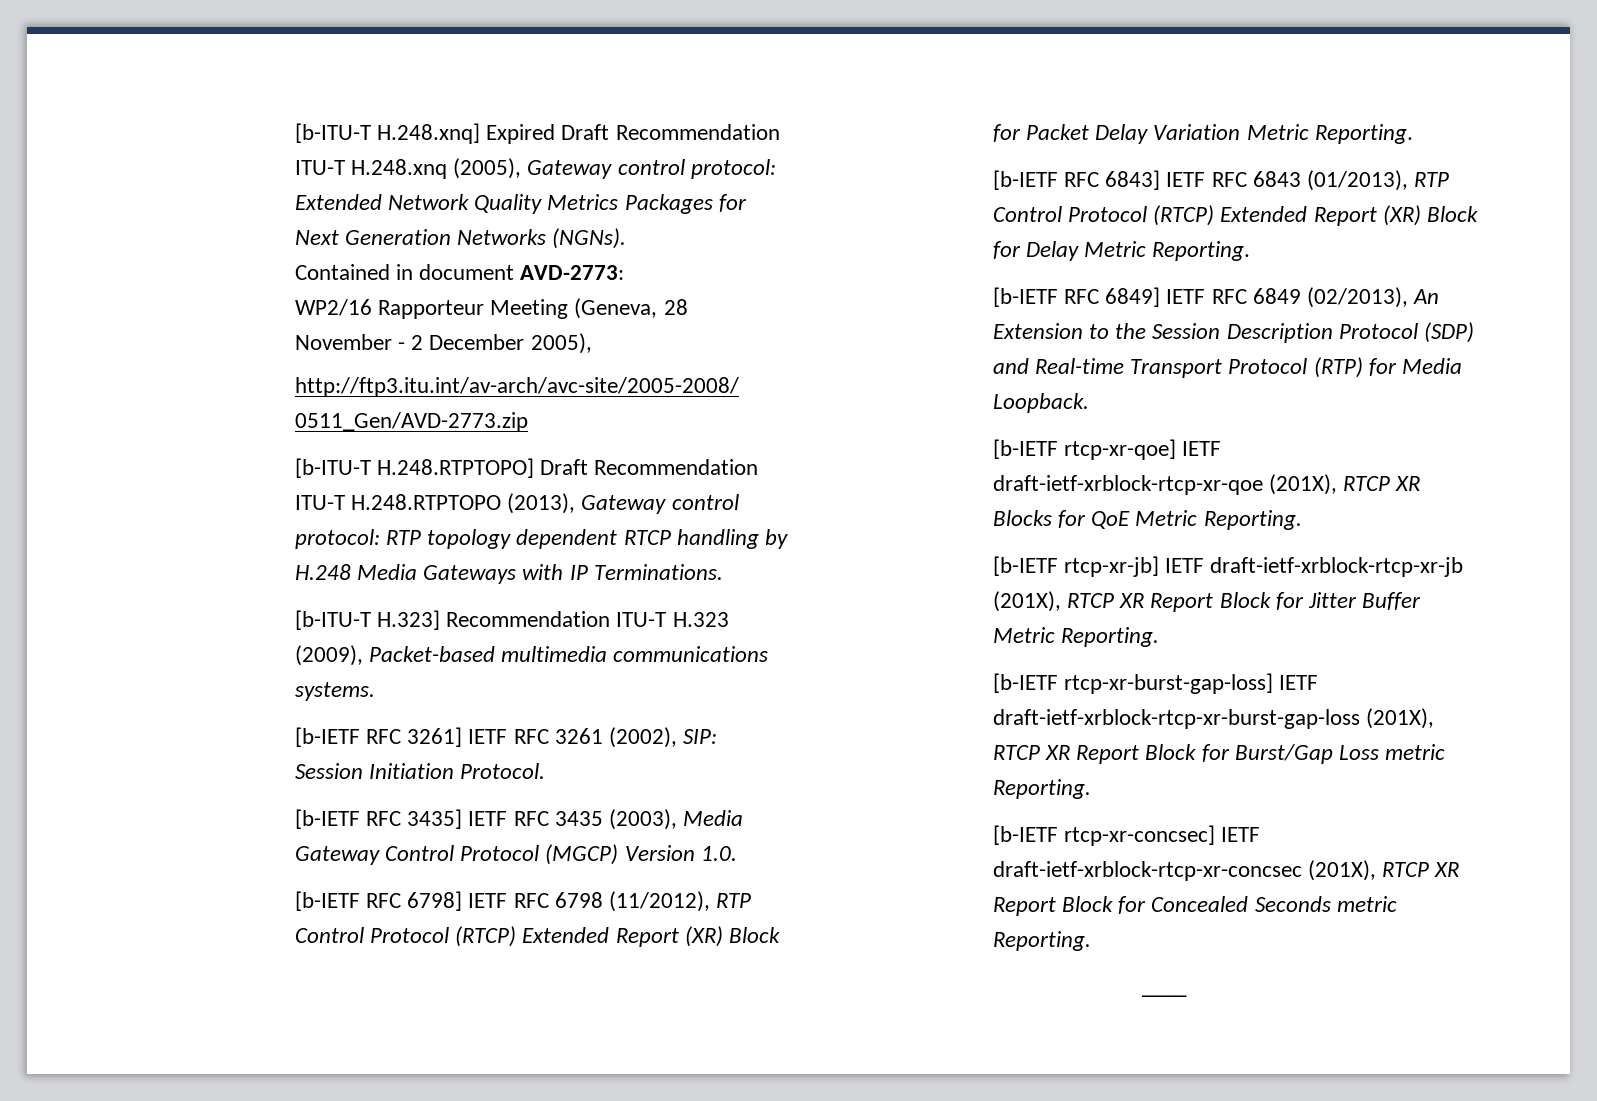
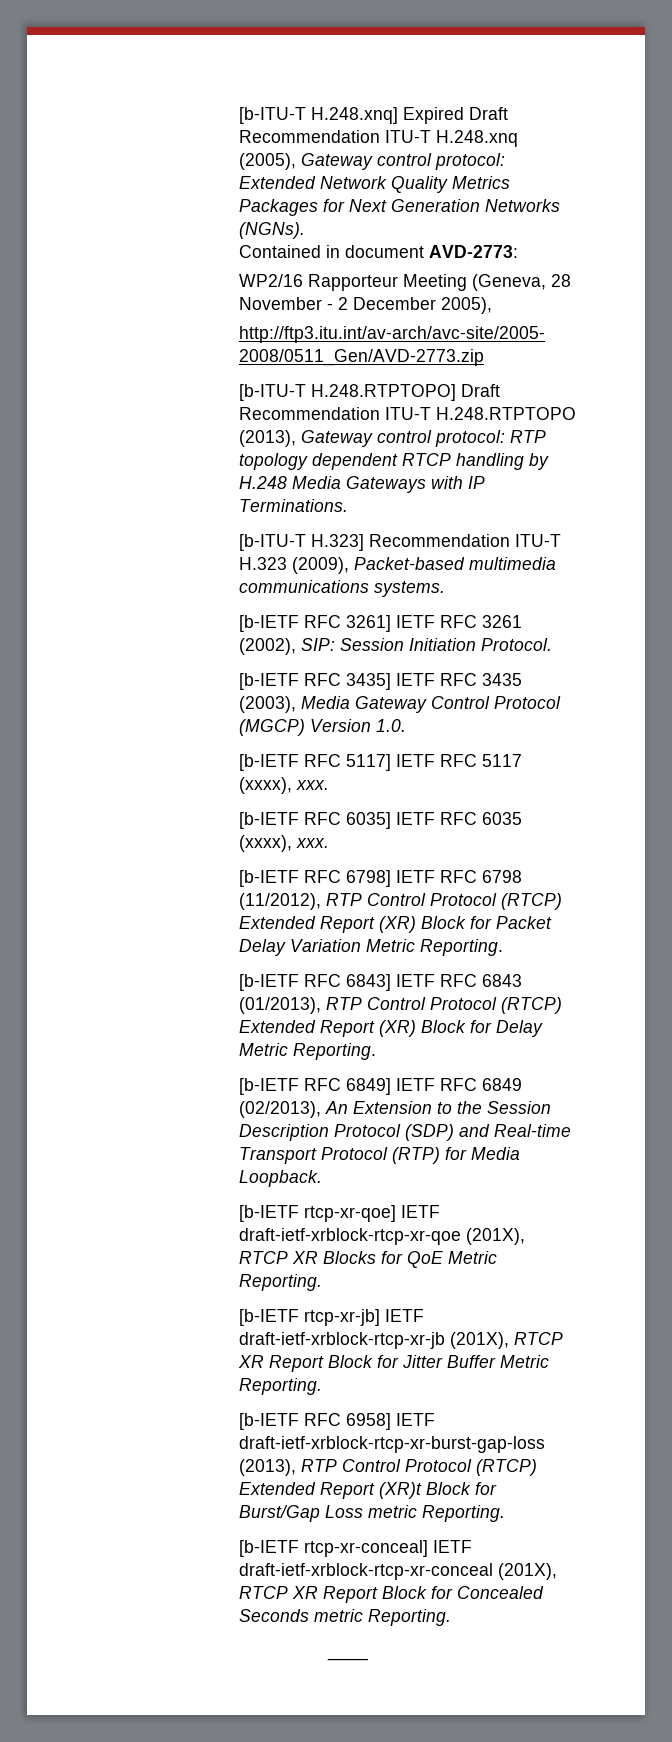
(737, 853) none -> [238,754,522,771] [238,777,329,794] [238,812,522,829] [238,835,329,852] // [b-IETF RFC 5117] IETF RFC 5117 (xxxx), xxx. // [b-IETF RFC 6035] IETF RFC 6035 (xxxx), xxx.
[1063,673,1319,694] [992,708,1434,729] [992,745,1140,764] rtcp-xr-burst-gap-loss] IETF draft-ietf-xrblock-rtcp-xr-burst-gap-loss (201X), RTCP XR Report -> [303,1413,435,1430] [238,1436,545,1453] [238,1459,537,1476] [238,1482,422,1499] RFC 6958] IETF draft-ietf-xrblock-rtcp-xr-burst-gap-loss (2013), RTP Control Protocol (RTCP) Extended Report (XR)t
[1063,825,1261,846] [992,861,1302,881] rtcp-xr-concsec] IETF draft-ietf-xrblock-rtcp-xr-concsec -> [303,1540,472,1557] [238,1563,493,1580] rtcp-xr-conceal] IETF draft-ietf-xrblock-rtcp-xr-conceal

